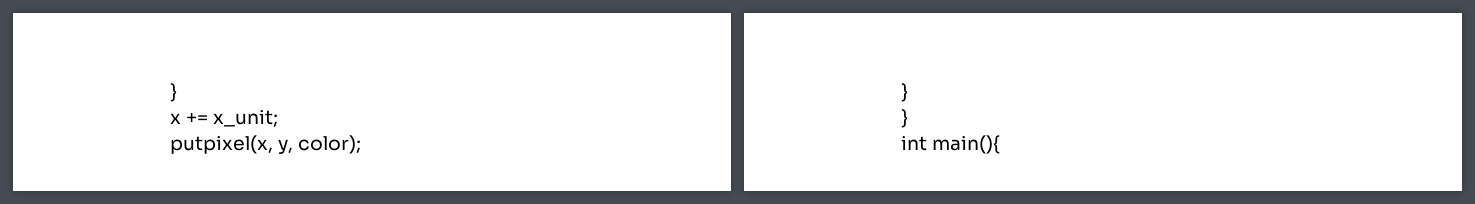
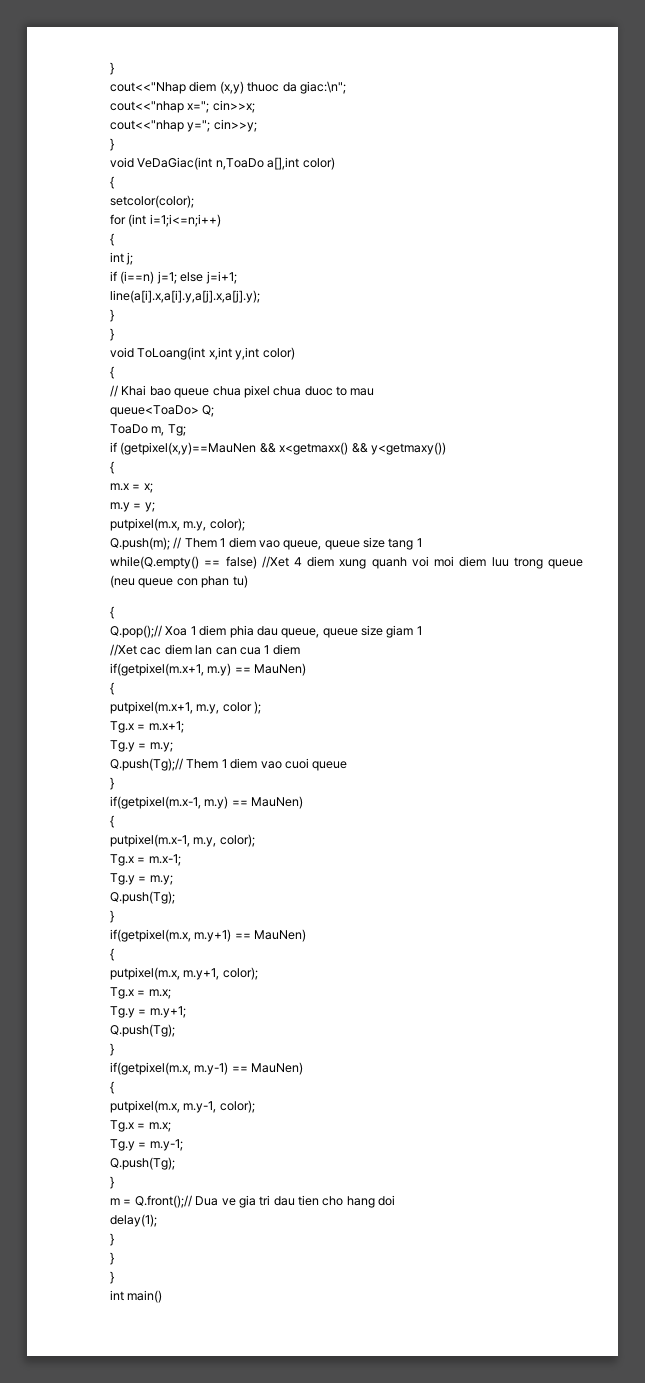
[169,83,177,102] [169,109,279,127] [169,135,362,154] } // x += x_unit; // putpixel(x, y, color); -> [110,62,115,75] [110,81,346,94] [110,100,255,113] [110,119,257,132] [110,138,115,151] [110,157,335,170] [110,176,115,189] [110,195,195,208] [110,214,221,227] [110,233,115,246] [110,252,134,265] [110,271,237,284] [110,290,261,303] [110,309,115,322] [110,328,115,341] [110,347,295,360] [110,366,115,379] [110,385,375,398] [110,405,215,417] [110,424,186,436] [110,442,446,455] [110,461,115,474] [110,483,153,493] [110,502,155,512] [110,518,245,531] [110,537,422,550] [110,556,583,569] [110,575,248,588] [110,606,115,619] [110,625,422,638] [110,644,300,656] [110,663,307,676] [110,682,115,695] [110,701,262,714] [110,721,184,733] [110,740,173,752] [110,758,348,771] [110,777,115,790] [110,796,304,809] [110,815,115,828] [110,834,255,847] [110,854,181,866] [110,873,173,885] [110,891,176,904] [110,910,115,923] [110,929,307,942] [110,948,115,961] [110,967,258,980] [110,987,171,999] [110,1006,186,1018] [110,1024,176,1037] [110,1043,115,1056] [110,1062,304,1075] [110,1081,115,1094] [110,1100,255,1113] [110,1120,171,1132] [110,1139,183,1151] [110,1157,176,1170] [110,1176,115,1189] [110,1195,396,1208] [110,1214,158,1227] [110,1233,115,1246] } // cout<<"Nhap diem (x,y) thuoc da giac:\n"; // cout<<"nhap x="; cin>>x; // cout<<"nhap y="; cin>>y; // } // void VeDaGiac(int n,ToaDo a[],int color) // { // setcolor(color); // for (int i=1;i<=n;i++) // { // int j; // if (i==n) j=1; else j=i+1; // line(a[i].x,a[i].y,a[j].x,a[j].y); // } // } // void ToLoang(int x,int y,int color) // { // // Khai bao queue chua pixel chua duoc to mau // queue<ToaDo> Q; // ToaDo m, Tg; // if (getpixel(x,y)==MauNen && x<getmaxx() && y<getmaxy()) // { // m.x = x; // m.y = y; // putpixel(m.x, m.y, color); // Q.push(m); // Them 1 diem vao queue, queue size tang 1 // while(Q.empty() == false) //Xet 4 diem xung quanh voi moi diem luu trong queue (neu queue con phan tu) // { // Q.pop();// Xoa 1 diem phia dau queue, queue size giam 1 // //Xet cac diem lan can cua 1 diem // if(getpixel(m.x+1, m.y) == MauNen) // { // putpixel(m.x+1, m.y, color ); // Tg.x = m.x+1; // Tg.y = m.y; // Q.push(Tg);// Them 1 diem vao cuoi queue // } // if(getpixel(m.x-1, m.y) == MauNen) // { // putpixel(m.x-1, m.y, color); // Tg.x = m.x-1; // Tg.y = m.y; // Q.push(Tg); // } // if(getpixel(m.x, m.y+1) == MauNen) // { // putpixel(m.x, m.y+1, color); // Tg.x = m.x; // Tg.y = m.y+1; // Q.push(Tg); // } // if(getpixel(m.x, m.y-1) == MauNen) // { // putpixel(m.x, m.y-1, color); // Tg.x = m.x; // Tg.y = m.y-1; // Q.push(Tg); // } // m = Q.front();// Dua ve gia tri dau tien cho hang doi // delay(1); // }
[932,135,1001,154] main(){ -> [127,1290,163,1303] main()

